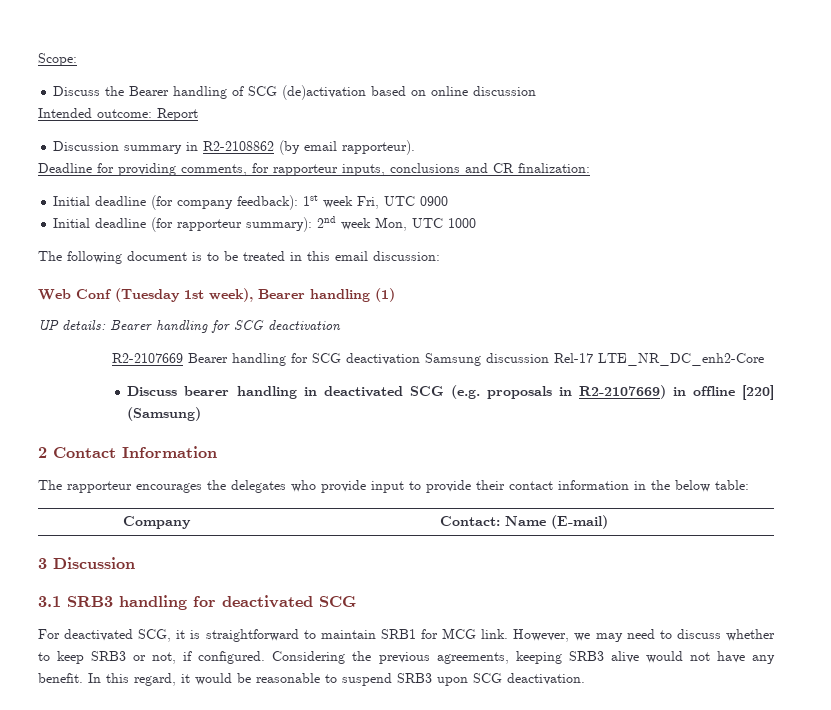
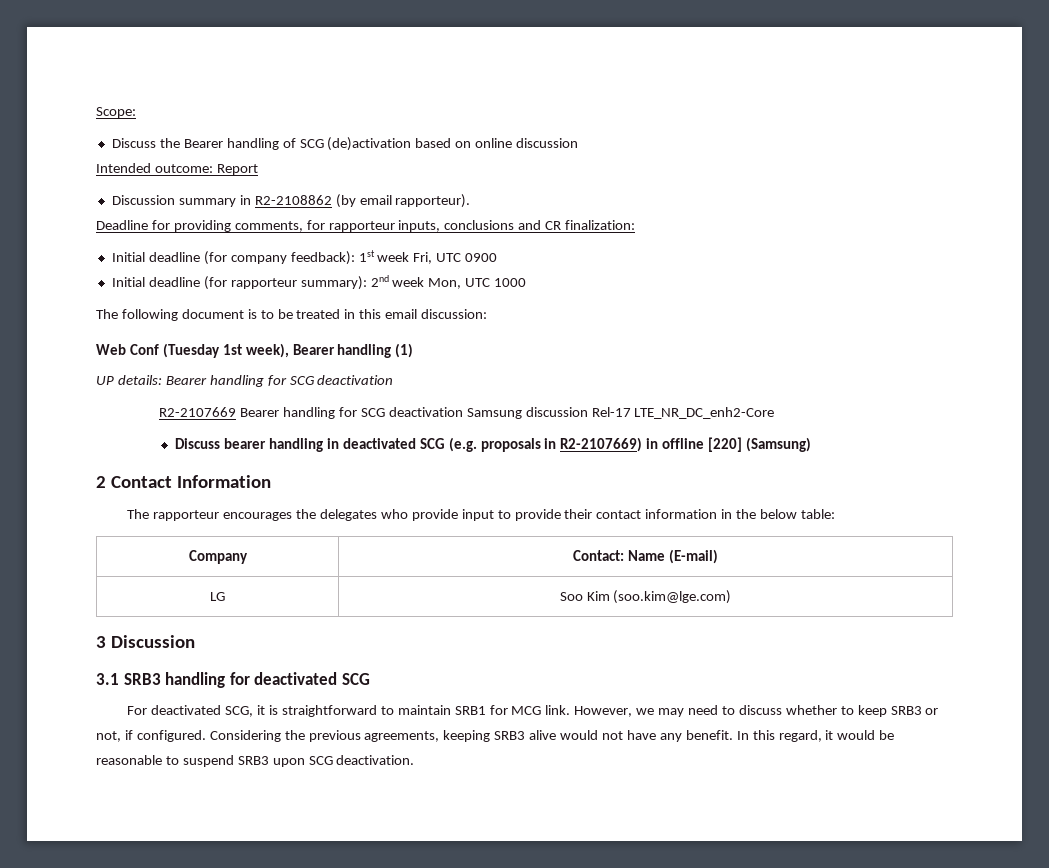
(608, 522) none -> [210,592,225,601] [559,590,732,604] // LG | Soo Kim (soo.kim@lge.com)

